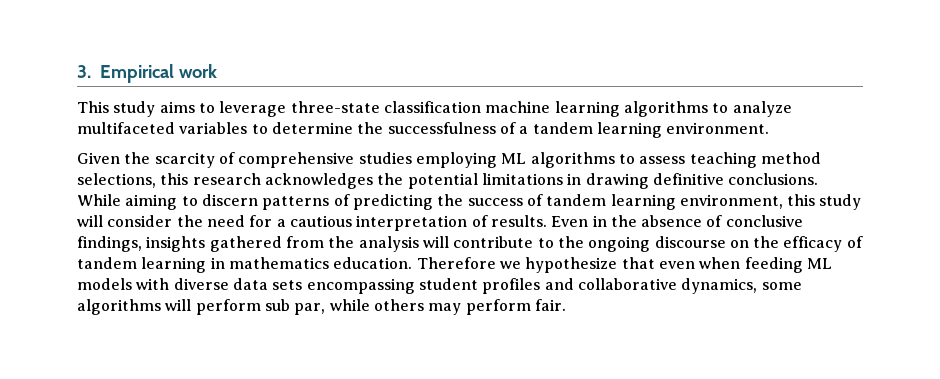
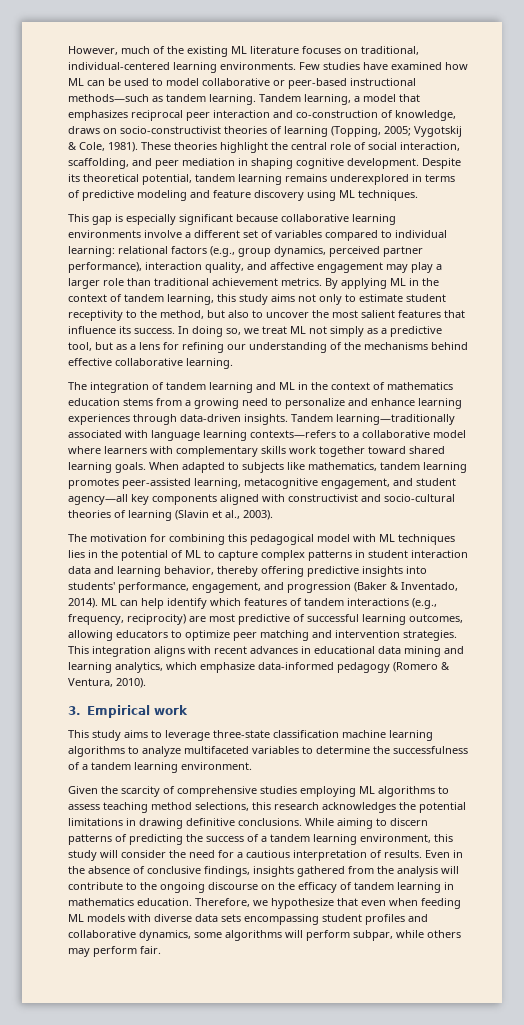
(77, 71) none -> [68,46,419,57] [68,62,468,73] [68,78,416,89] [68,94,420,105] [68,110,456,121] [68,126,462,137] [68,142,460,153] [68,158,461,169] [68,174,455,185] [68,190,418,201] [68,214,396,225] [68,230,447,241] [68,246,423,257] [68,262,442,273] [68,278,439,289] [68,294,446,305] [68,310,465,321] [68,326,442,337] [68,342,468,353] [68,358,233,369] [68,382,453,393] [68,398,462,409] [68,414,455,425] [68,430,466,441] [68,446,445,457] [68,462,467,473] [68,478,456,489] [68,494,455,505] [68,510,273,521] [68,534,455,545] [68,550,468,561] [68,566,427,577] [68,582,458,593] [68,598,437,609] [68,614,463,625] [68,630,457,641] [68,646,464,657] [68,662,450,673] [68,678,146,688] However, much of the existing ML literature focuses on traditional, individual-centered learning environments. Few studies have examined how ML can be used to model collaborative or peer-based instructional methods—such as tandem learning. Tandem learning, a model that emphasizes reciprocal peer interaction and co-construction of knowledge, draws on socio-constructivist theories of learning (Topping, 2005; Vygotskij & Cole, 1981). These theories highlight the central role of social interaction, scaffolding, and peer mediation in shaping cognitive development. Despite its theoretical potential, tandem learning remains underexplored in terms of predictive modeling and feature discovery using ML techniques. // This gap is especially significant because collaborative learning environments involve a different set of variables compared to individual learning: relational factors (e.g., group dynamics, perceived partner performance), interaction quality, and affective engagement may play a larger role than traditional achievement metrics. By applying ML in the context of tandem learning, this study aims not only to estimate student receptivity to the method, but also to uncover the most salient features that influence its success. In doing so, we treat ML not simply as a predictive tool, but as a lens for refining our understanding of the mechanisms behind effective collaborative learning. // The integration of tandem learning and ML in the context of mathematics education stems from a growing need to personalize and enhance learning experiences through data-driven insights. Tandem learning—traditionally associated with language learning contexts—refers to a collaborative model where learners with complementary skills work together toward shared learning goals. When adapted to subjects like mathematics, tandem learning promotes peer-assisted learning, metacognitive engagement, and student agency—all key components aligned with constructivist and socio-cultural theories of learning (Slavin et al., 2003). // The motivation for combining this pedagogical model with ML techniques lies in the potential of ML to capture complex patterns in student interaction data and learning behavior, thereby offering predictive insights into students' performance, engagement, and progression (Baker & Inventado, 2014). ML can help identify which features of tandem interactions (e.g., frequency, reciprocity) are most predictive of successful learning outcomes, allowing educators to optimize peer matching and intervention strategies. This integration aligns with recent advances in educational data mining and learning analytics, which emphasize data-informed pedagogy (Romero & Ventura, 2010). //
(543, 200) none -> [261,836,267,842] a
[416,257,496,269] Therefore -> [195,898,250,907] Therefore,
[264,299,326,315] sub par, -> [353,930,393,941] subpar,

